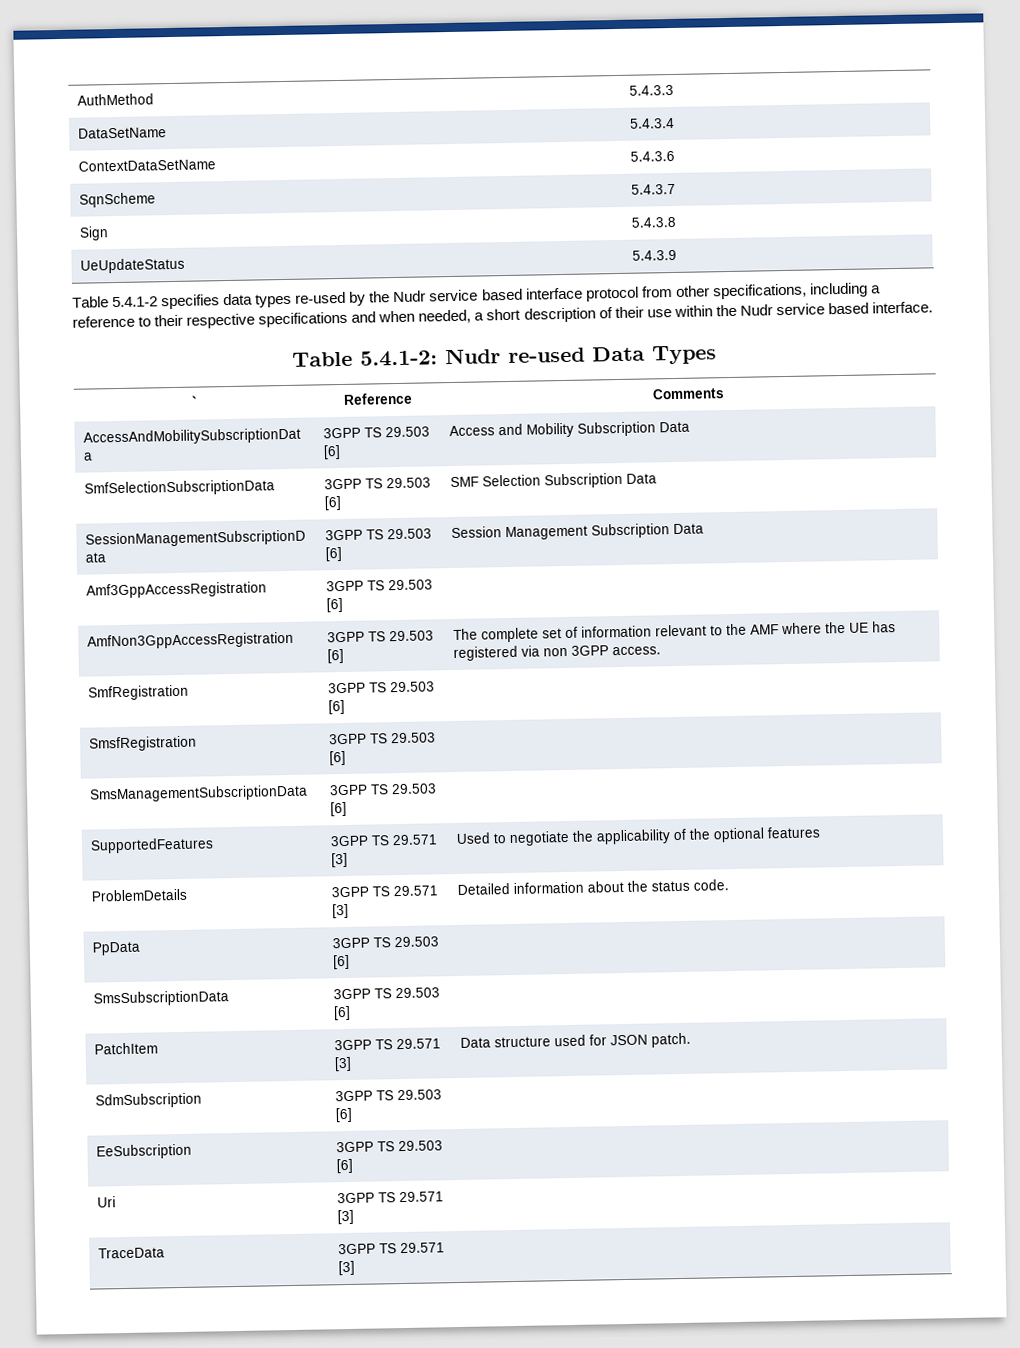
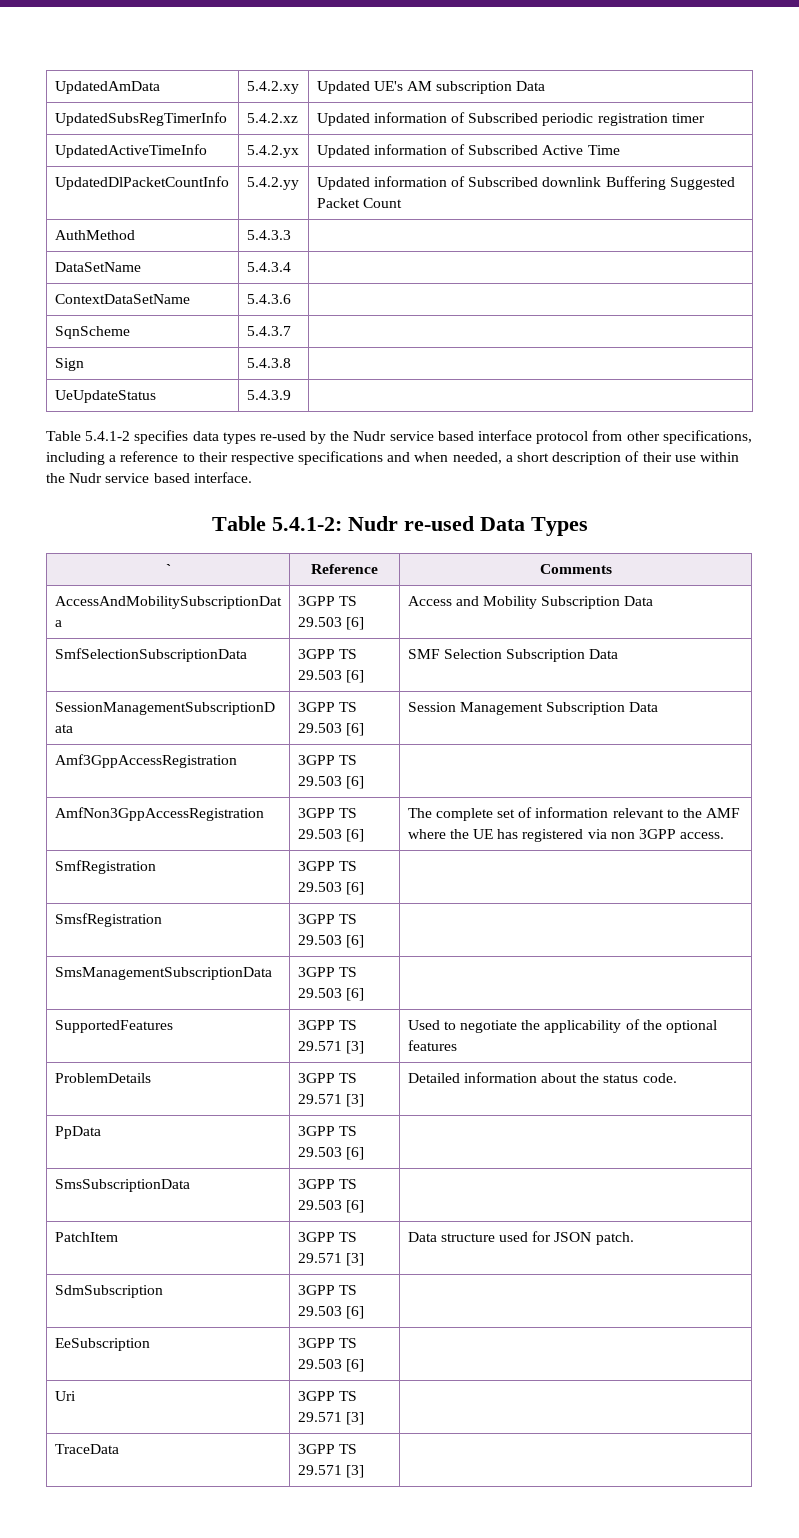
(76, 99) none -> [54,81,160,94] [246,81,299,94] [316,81,546,94] [54,112,227,126] [246,113,298,123] [316,112,705,126] [54,144,207,158] [246,145,299,158] [316,144,620,158] [54,176,229,190] [246,177,299,190] [316,176,735,190] [316,198,402,208] UpdatedAmData | 5.4.2.xy | Updated UE's AM subscription Data // UpdatedSubsRegTimerInfo | 5.4.2.xz | Updated information of Subscribed periodic registration timer // UpdatedActiveTimeInfo | 5.4.2.yx | Updated information of Subscribed Active Time // UpdatedDlPacketCountInfo | 5.4.2.yy | Updated information of Subscribed downlink Buffering Suggested Packet Count //

